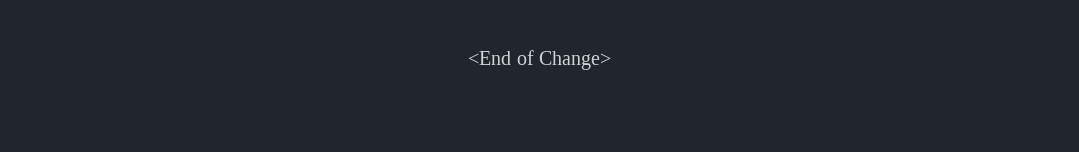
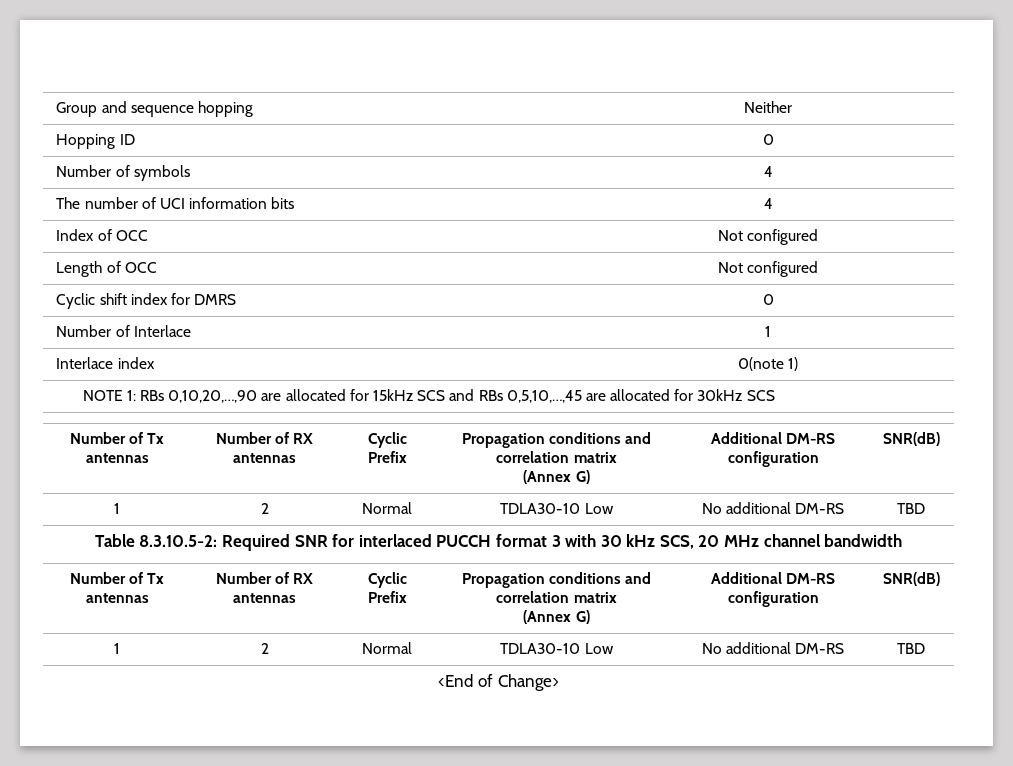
(468, 58) none -> [56,101,253,117] [744,101,792,113] [56,134,135,149] [762,134,774,145] [56,165,190,181] [763,166,773,177] [56,197,295,209] [763,198,773,209] [56,229,148,241] [717,229,819,245] [56,261,157,277] [717,261,819,277] [56,293,237,309] [762,294,774,305] [56,325,191,337] [765,326,771,337] [56,357,155,369] [737,357,799,371] [82,389,775,403] [69,432,165,444] [85,453,149,463] [215,432,314,444] [233,453,296,463] [367,432,407,448] [367,451,407,463] [461,432,652,448] [496,451,617,463] [523,470,590,484] [710,432,836,444] [727,451,819,467] [882,432,940,446] [114,503,120,514] [260,503,269,514] [362,502,412,514] [500,503,614,514] [701,502,845,514] [897,503,925,514] [94,534,903,551] [69,572,165,584] [85,593,149,603] [215,572,314,584] [233,593,296,603] [367,572,407,588] [367,591,407,603] [461,572,652,588] [496,591,617,603] [523,610,590,624] [710,572,836,584] [727,591,819,607] [882,572,940,586] [114,643,120,654] [260,643,269,654] [362,642,412,654] [500,643,614,654] [701,642,845,654] [897,643,925,654] Group and sequence hopping | Neither // Hopping ID | 0 // Number of symbols | 4 // The number of UCI information bits | 4 // Index of OCC | Not configured // Length of OCC | Not configured // Cyclic shift index for DMRS | 0 // Number of Interlace | 1 // Interlace index | 0(note 1) // NOTE 1: RBs 0,10,20,…,90 are allocated for 15kHz SCS and RBs 0,5,10,…,45 are allocated for 30kHz SCS // Number of Tx antennas | Number of RX antennas | Cyclic Prefix | Propagation conditions and correlation matrix // (Annex G) | Additional DM-RS configuration | SNR(dB) // 1 | 2 | Normal | TDLA30-10 Low | No additional DM-RS | TBD // Table 8.3.10.5-2: Required SNR for interlaced PUCCH format 3 with 30 kHz SCS, 20 MHz channel bandwidth // Number of Tx antennas | Number of RX antennas | Cyclic Prefix | Propagation conditions and correlation matrix // (Annex G) | Additional DM-RS configuration | SNR(dB) // 1 | 2 | Normal | TDLA30-10 Low | No additional DM-RS | TBD //

